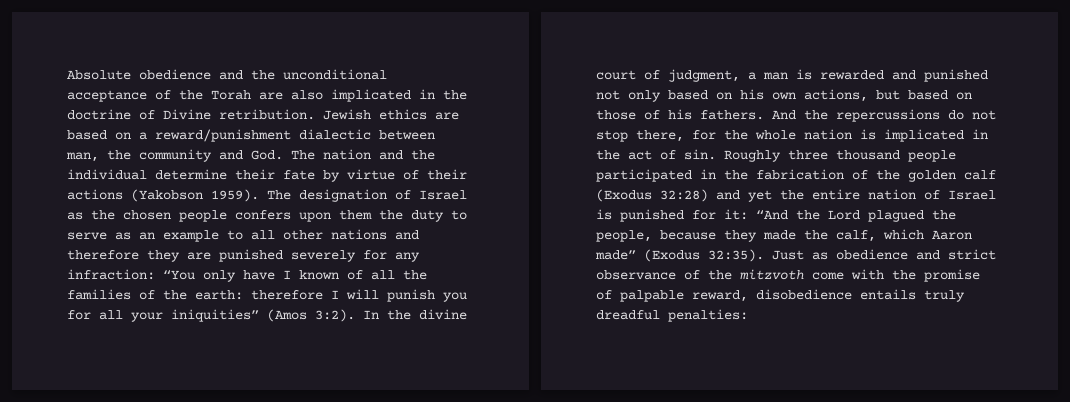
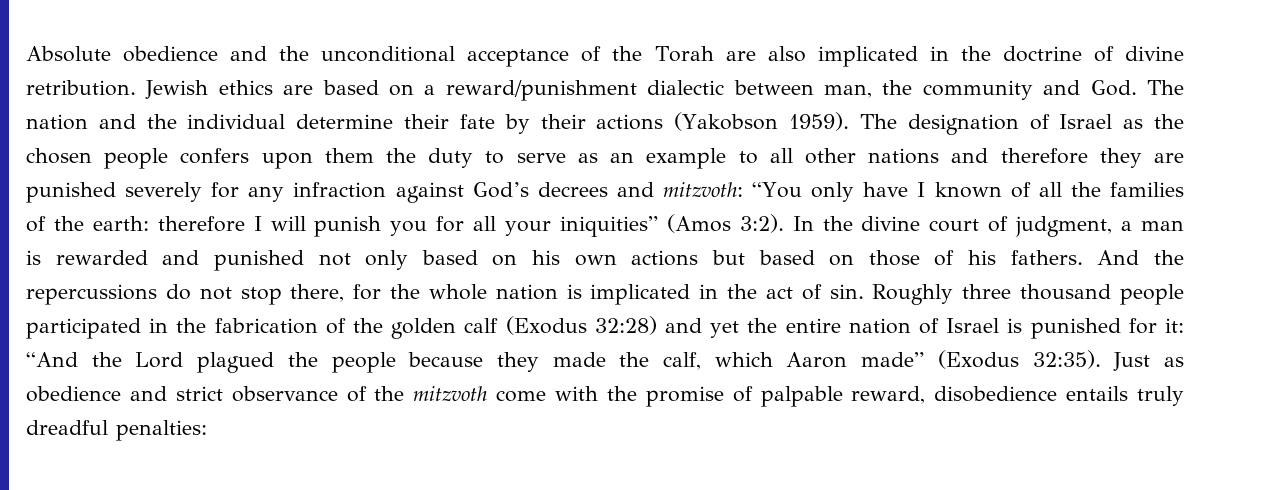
[163,109,211,120] Divine -> [1125,46,1184,61] divine
[347,169,419,180] virtue of -> (530, 124) none
[67,269,155,280] infraction: -> [293,182,744,203] infraction against God’s decrees and mitzvoth:
[804,89,868,102] actions, -> [631,250,699,266] actions
[596,230,652,242] people, -> [331,352,396,373] people

